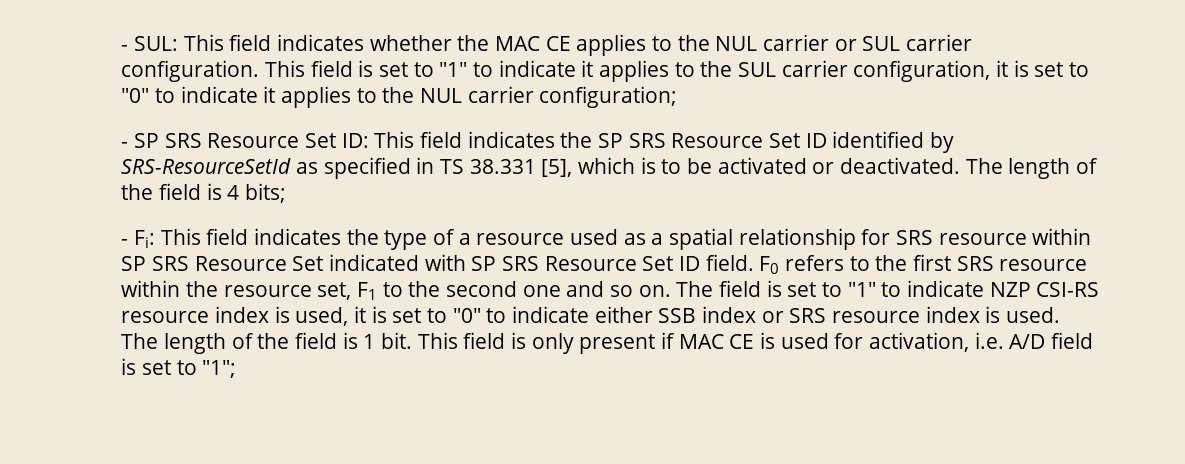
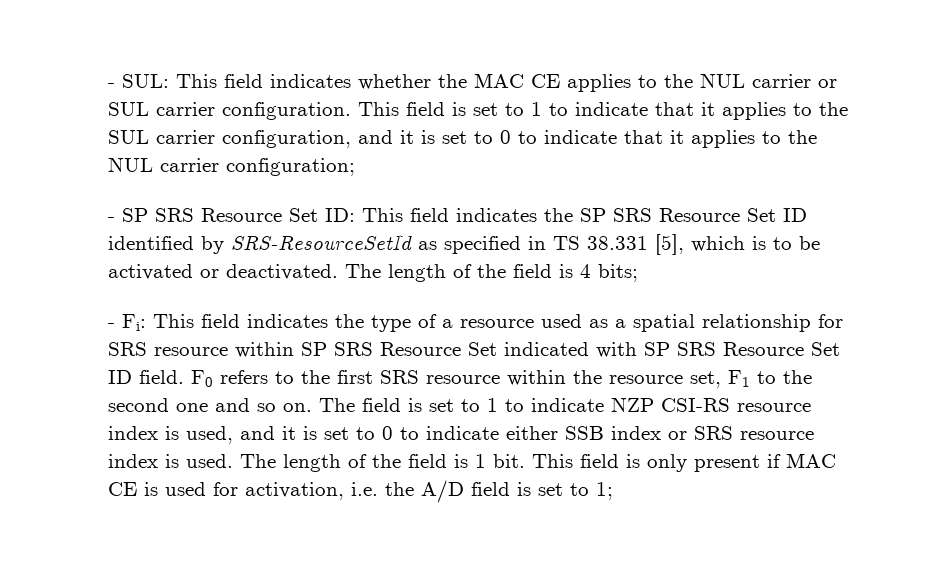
[439,60,576,77] "1" to indicate -> [530,102,694,116] 1 to indicate that
[996,60,1090,77] [121,86,258,103] it is set to "0" to indicate -> [357,130,663,144] and it is set to 0 to indicate that
[847,282,876,297] "1" -> [486,398,498,412] 1
[354,306,481,323] it is set to "0" -> [239,426,393,440] and it is set to 0
(1004, 340) none -> [384,482,414,496] the
[202,360,237,378] "1"; -> [595,482,613,500] 1;

